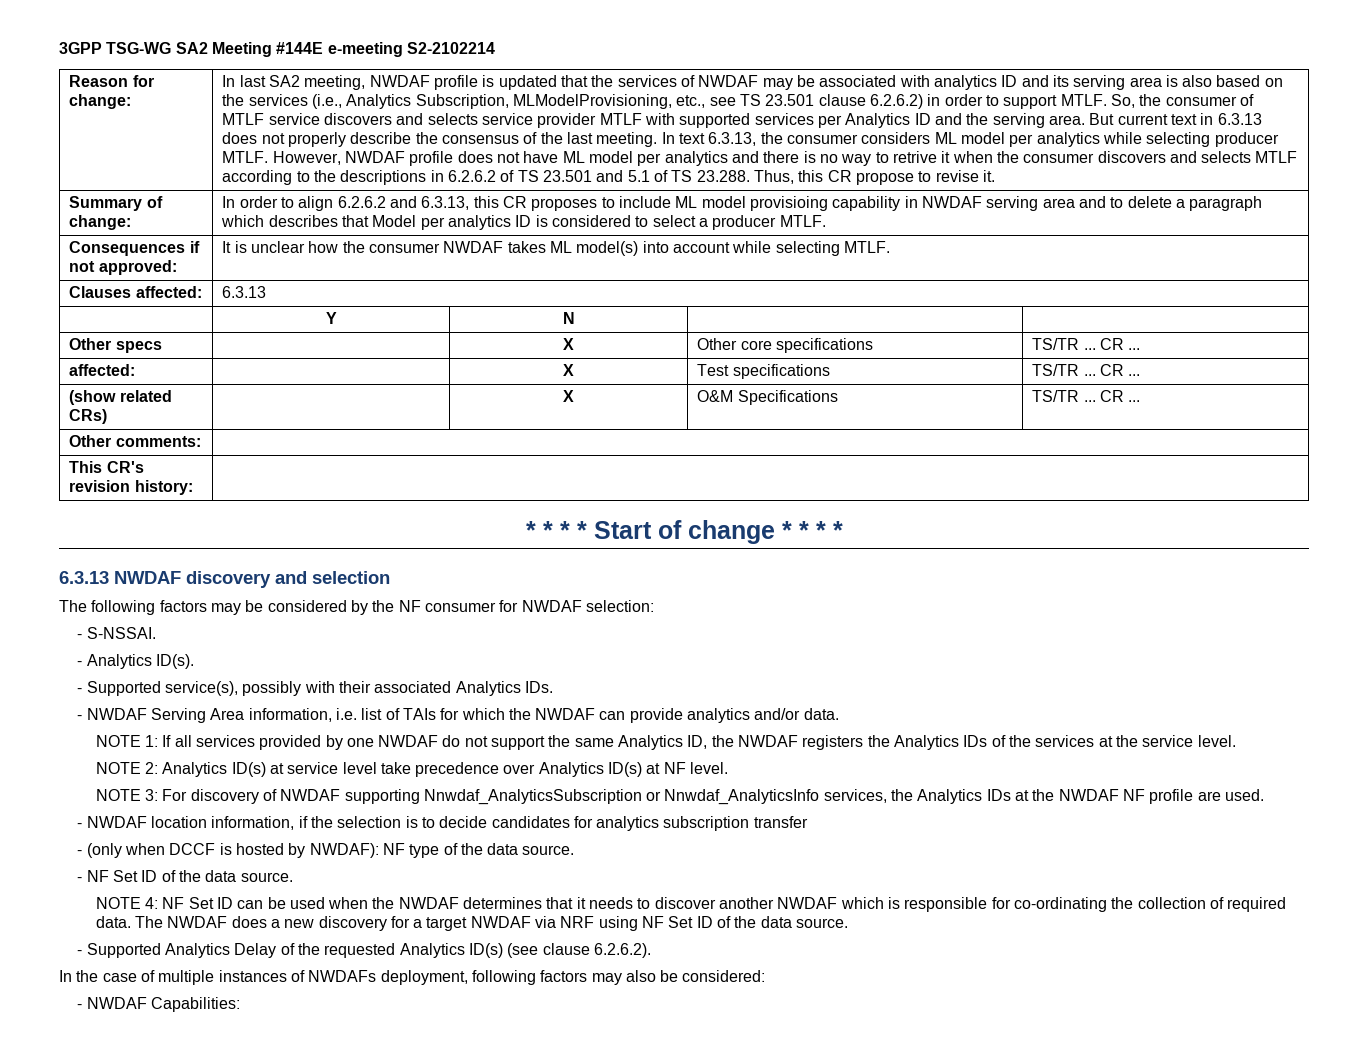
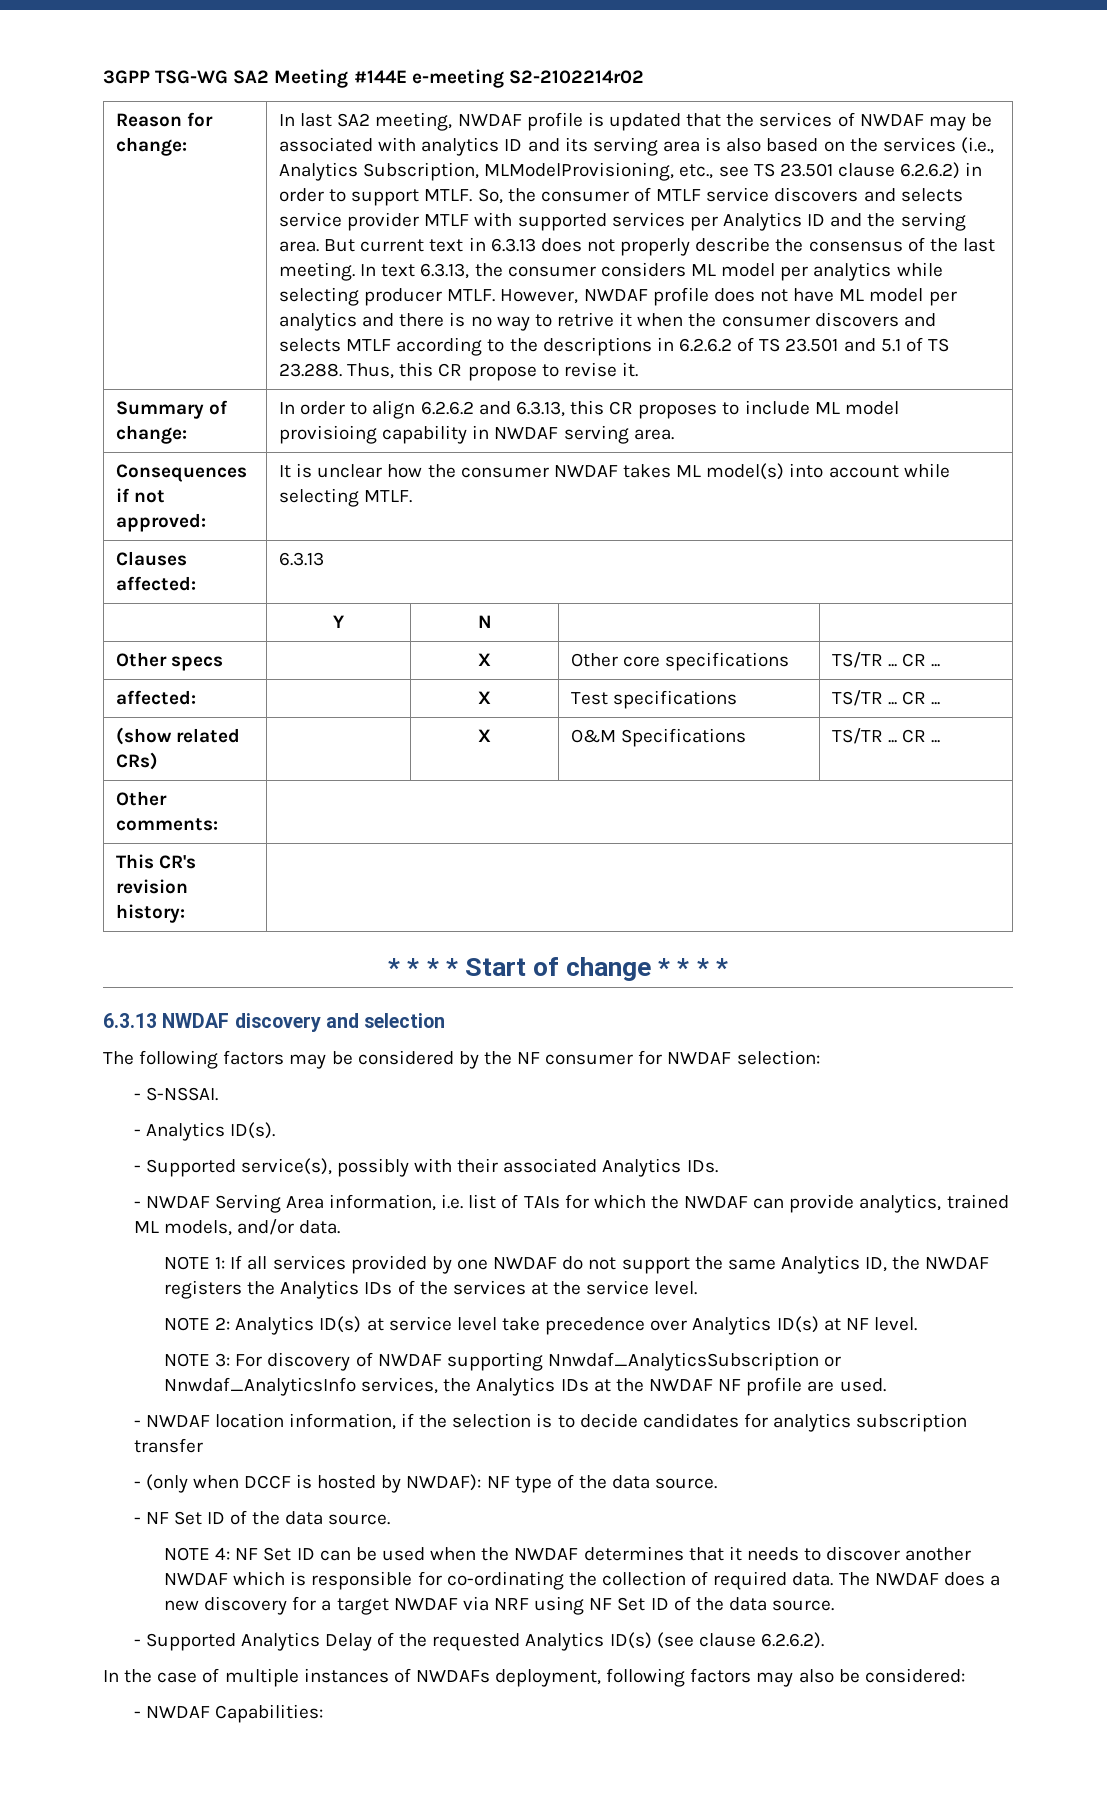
[406,42,495,54] S2-2102214 -> [508,70,644,84] S2-2102214r02
[1042,196,1263,211] [221,215,826,230] area and to delete a paragraph which describes that Model per analytics ID is considered to select a producer MTLF. -> [633,429,674,440] area.
[687,708,751,723] analytics -> [859,1194,1009,1213] [133,1220,232,1236] analytics, trained ML models,

